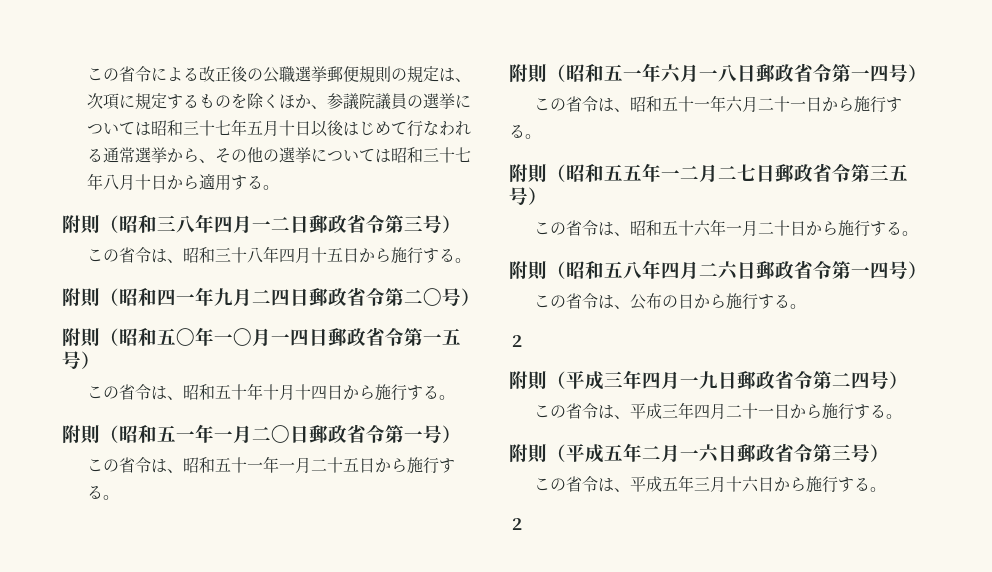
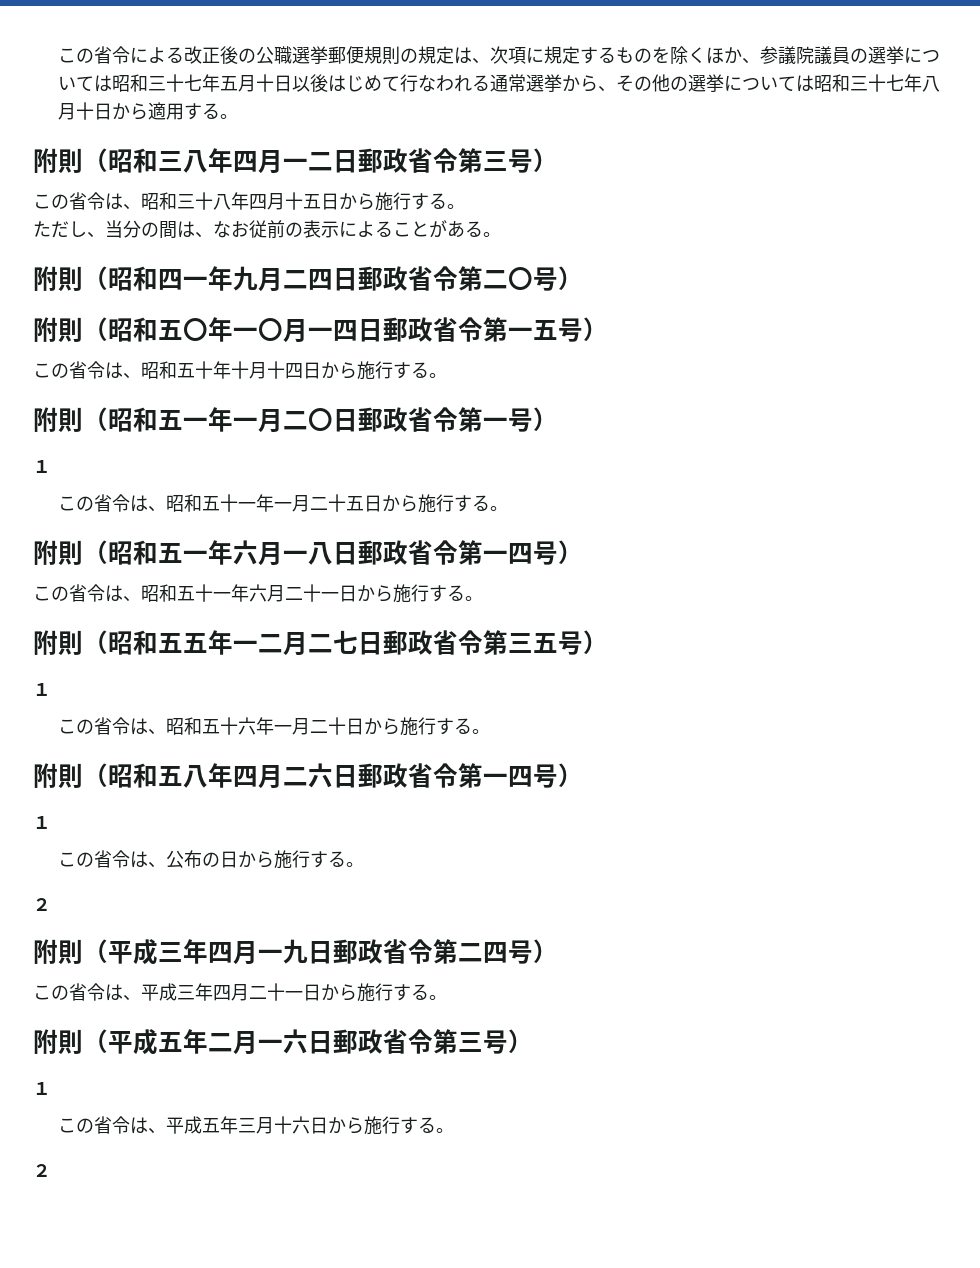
(471, 260) none -> [33,220,501,239] // ただし、当分の間は、なお従前の表示によることがある。
(461, 434) none -> [33,460,51,473] // １
(547, 196) none -> [33,683,51,696] // １
(927, 270) none -> [33,816,51,829] // １
(889, 453) none -> [33,1082,51,1095] // １

